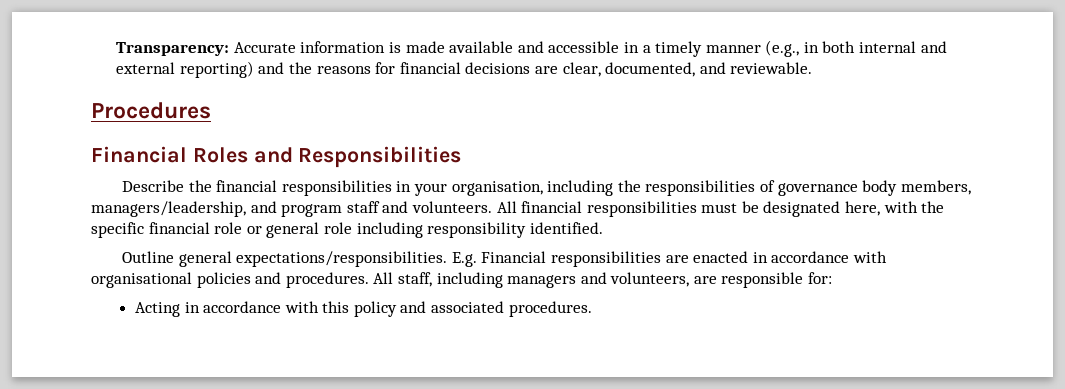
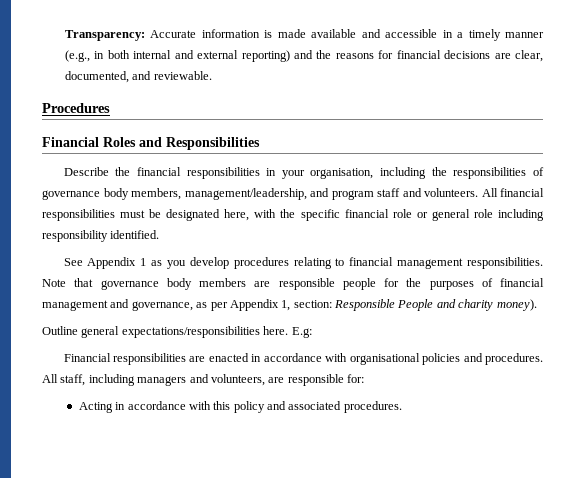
[91,201,246,217] managers/leadership, -> [184,188,307,200] management/leadership,
(603, 228) none -> [63,257,543,269] [42,278,544,290] [42,299,537,311] // See Appendix 1 as you develop procedures relating to financial management responsibilities. Note that governance body members are responsible people for the purposes of financial management and governance, as per Appendix 1, section: Responsible People and charity money).
[236,251,477,267] expectations/responsibilities. E.g. -> [121,326,312,338] expectations/responsibilities here. E.g: //

